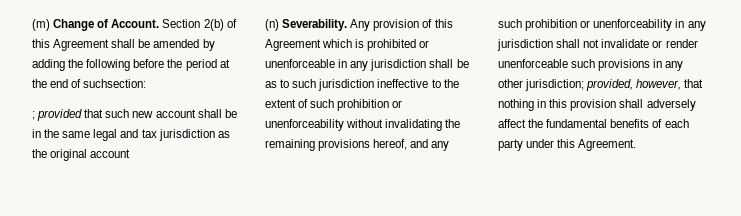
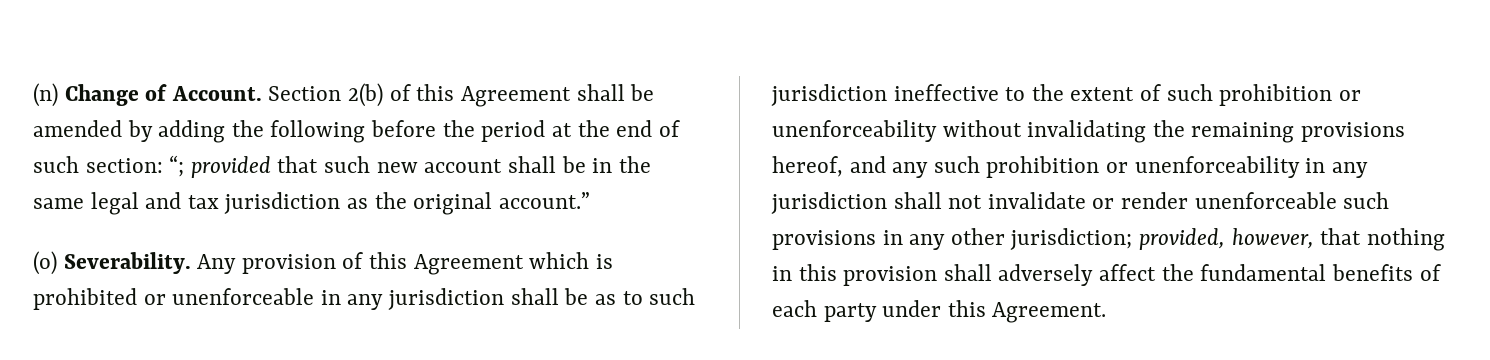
[32,19,50,31] (m) -> [33,83,58,107] (n)
[83,79,147,88] [32,111,35,120] suchsection: // ; -> [33,155,185,177] such section: “;
[90,149,131,158] [265,19,279,31] account // (n) -> [498,192,590,209] [33,251,57,275] account.” // (o)

